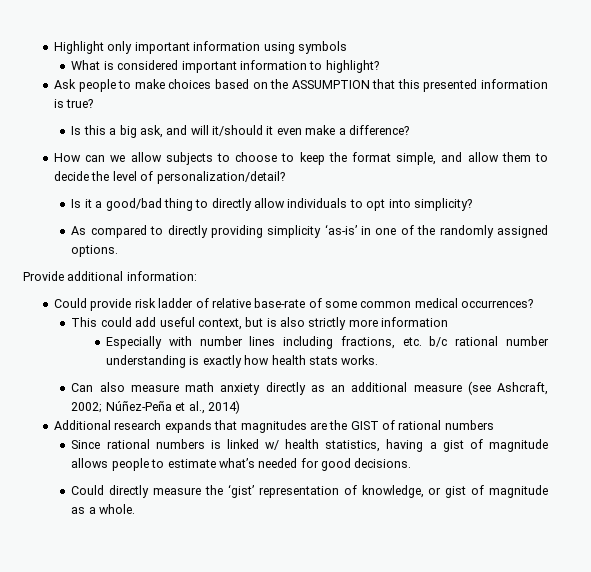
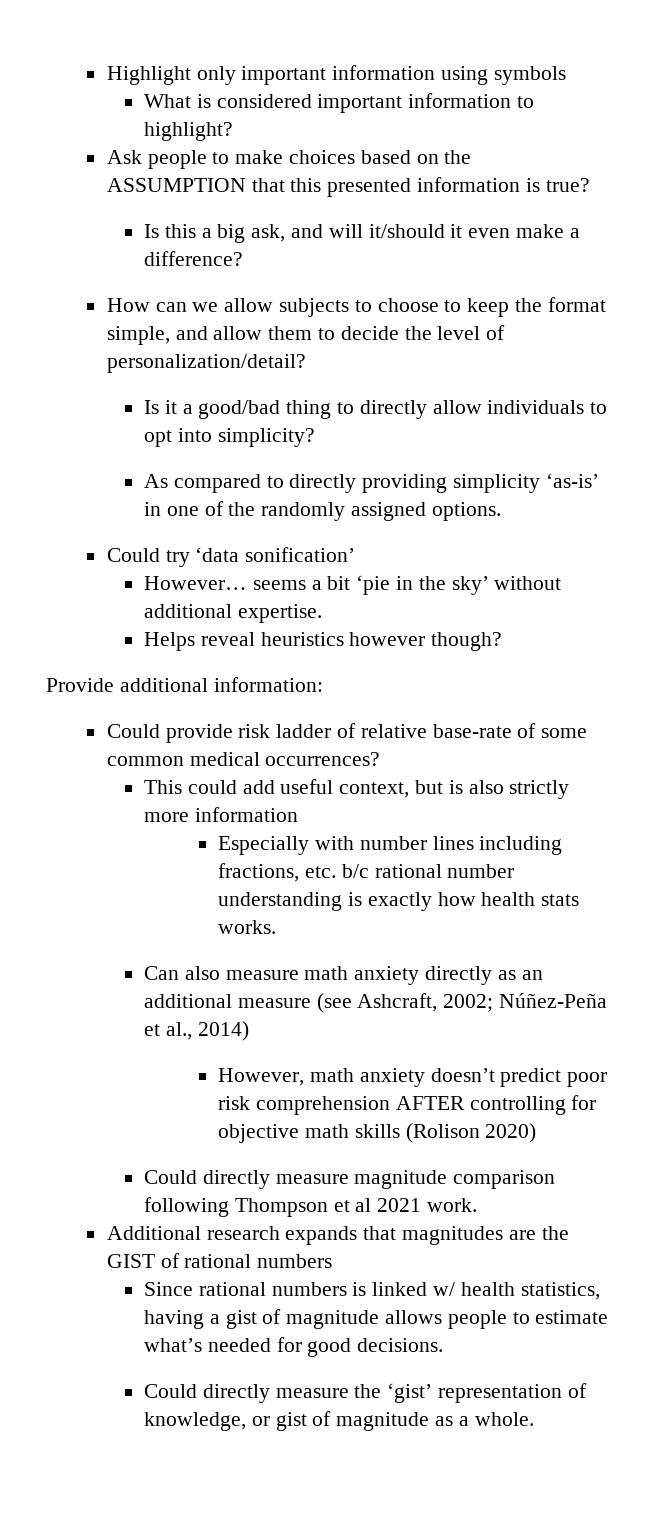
(119, 251) none -> [106,547,356,567] [143,575,562,595] [143,604,322,623] [143,632,503,651] // Could try ‘data sonification’ // However… seems a bit ‘pie in the sky’ without additional expertise. // Helps reveal heuristics however though?
(240, 407) none -> [218,1068,608,1087] [218,1095,597,1115] [218,1123,537,1143] [143,1170,556,1189] [143,1197,477,1217] // However, math anxiety doesn’t predict poor risk comprehension AFTER controlling for objective math skills (Rolison 2020) // Could directly measure magnitude comparison following Thompson et al 2021 work.

